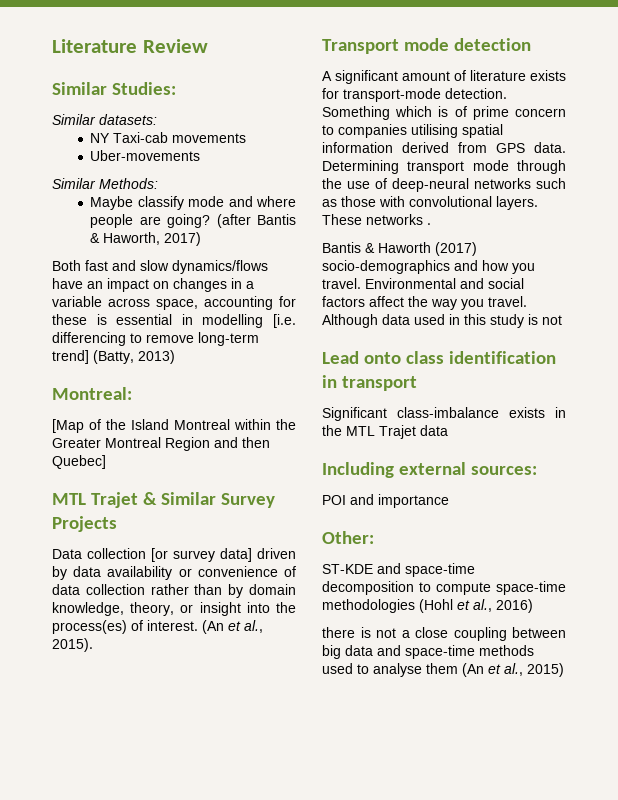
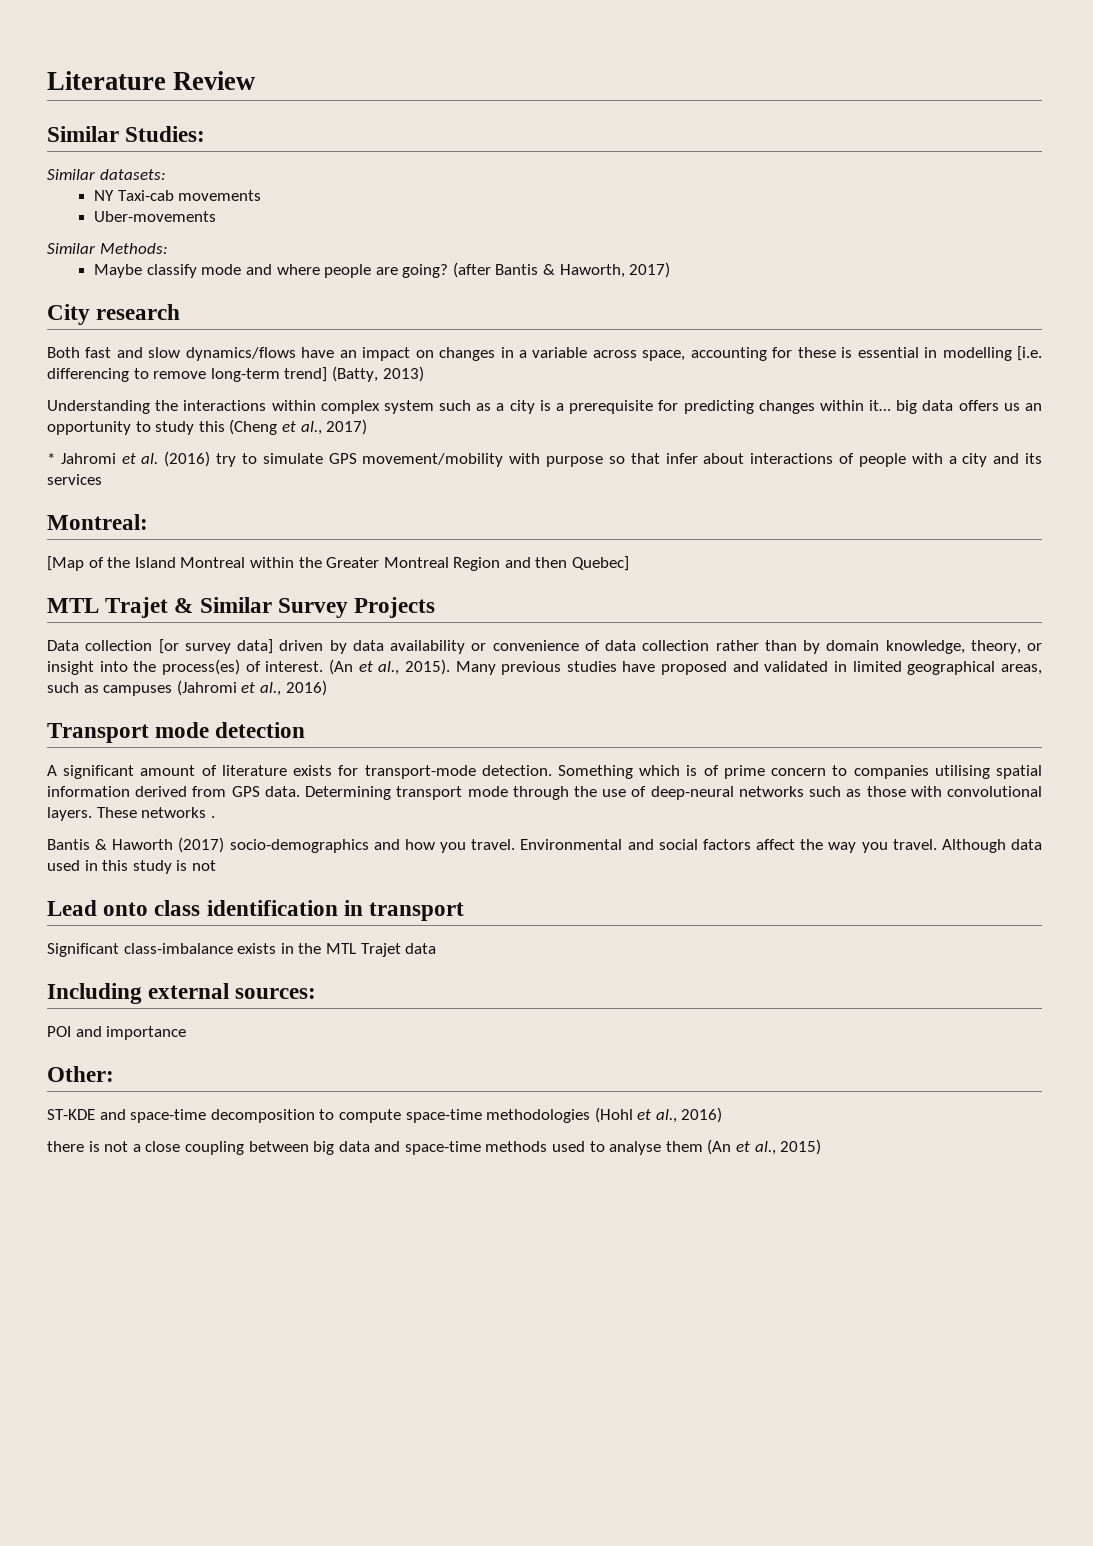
(202, 239) none -> [47,304,181,325] // City research
(175, 357) none -> [47,400,1042,414] [47,419,368,435] [47,451,1043,467] [47,474,102,485] // Understanding the interactions within complex system such as a city is a prerequisite for predicting changes within it… big data offers us an opportunity to study this (Cheng et al., 2017) // * Jahromi et al. (2016) try to simulate GPS movement/mobility with purpose so that infer about interactions of people with a city and its services
(93, 645) none -> [455,661,1042,675] [47,680,327,696] Many previous studies have proposed and validated in limited geographical areas, such as campuses (Jahromi et al., 2016)

